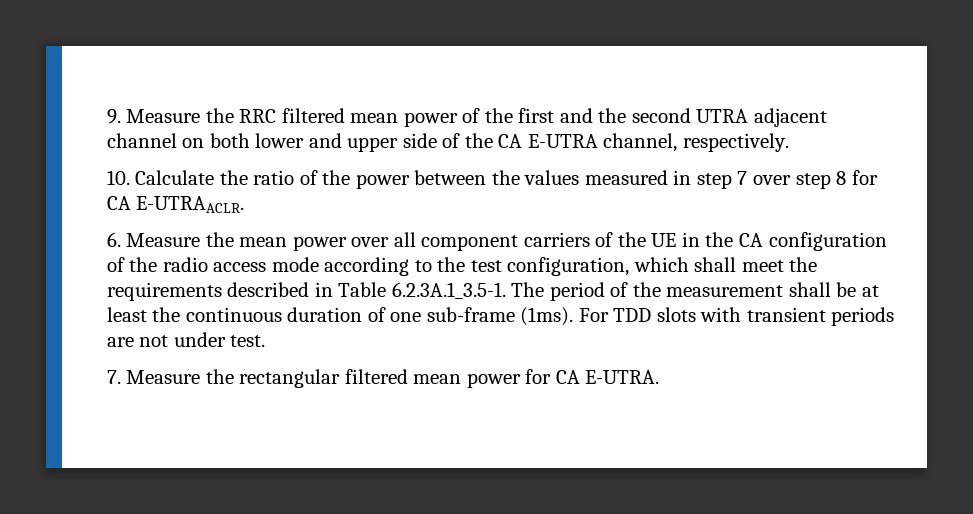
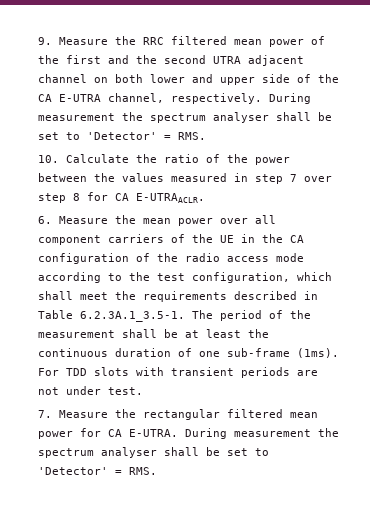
(789, 142) none -> [268,93,311,104] [37,112,332,123] [37,132,206,140] During measurement the spectrum analyser shall be set to 'Detector' = RMS.
(660, 377) none -> [184,428,339,439] [37,447,269,458] [37,467,157,475] During measurement the spectrum analyser shall be set to 'Detector' = RMS.

